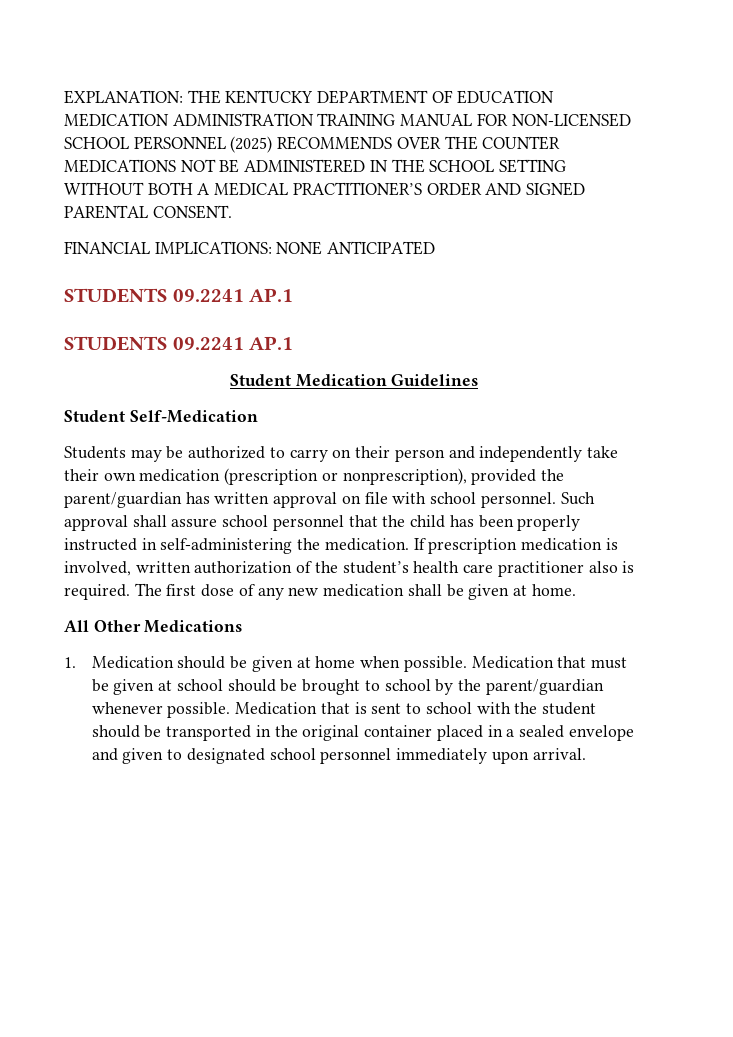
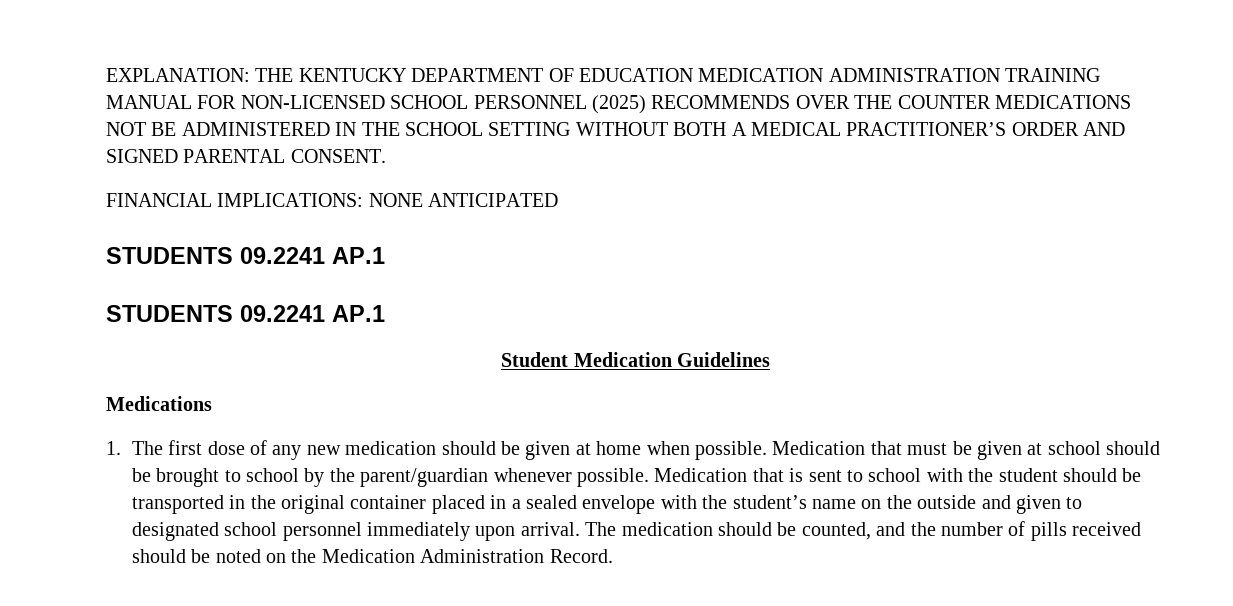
[64,410,258,423] [64,446,618,462] [64,468,565,485] [64,492,595,508] [64,515,581,531] [64,538,618,554] [64,561,635,577] [64,584,130,600] Student Self-Medication // Students may be authorized to carry on their person and independently take their own medication (prescription or nonprescription), provided the parent/guardian has written approval on file with school personnel. Such approval shall assure school personnel that the child has been properly instructed in self-administering the medication. If prescription medication is involved, written authorization of the student’s health care practitioner also is required. -> [106,396,212,411] [106,441,121,455] Medications // 1.
[407,584,576,600] [64,620,243,633] [64,656,174,669] shall be given at home. // All Other Medications // 1. Medication -> (437, 448) none
(634, 733) none -> [660,495,977,509] with the student’s name on the outside
(586, 754) none -> [585,521,1142,541] [131,549,613,563] The medication should be counted, and the number of pills received should be noted on the Medication Administration Record.

